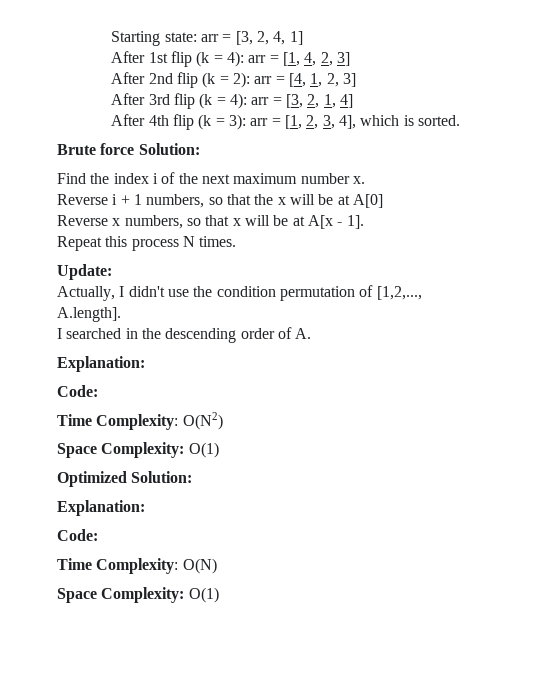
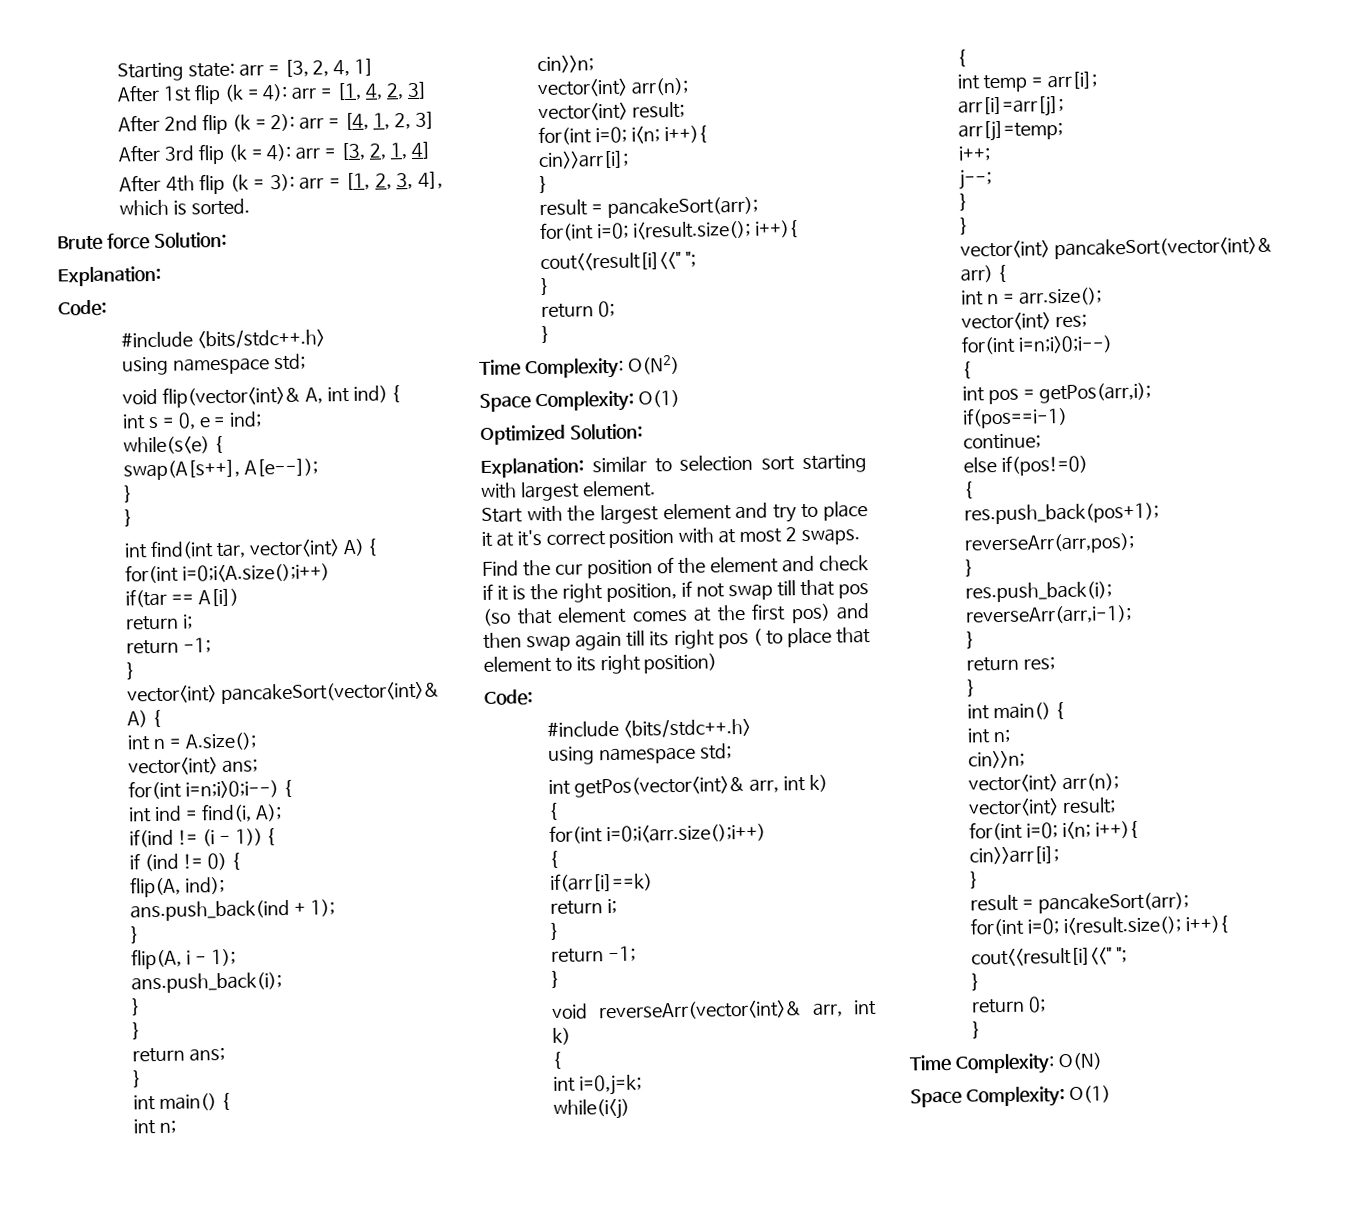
[57,172,365,184] [57,194,383,208] [57,215,364,229] [57,236,237,251] [57,264,112,280] [57,285,422,301] [57,307,121,322] [57,327,312,343] [57,356,145,372] [57,385,98,397] Find the index i of the next maximum number x. // Reverse i + 1 numbers, so that the x will be at A[0] // Reverse x numbers, so that x will be at A[x - 1]. // Repeat this process N times. // Update: // Actually, I didn't use the condition permutation of [1,2,..., A.length]. // I searched in the descending order of A. // Explanation: // Code: -> [57,265,161,287] [58,299,107,317] [121,328,326,349] [122,353,306,376] [122,385,401,408] [122,411,263,430] [123,435,224,455] [123,458,319,481] [123,485,134,503] [124,509,134,527] [124,538,378,560] [125,563,331,584] [125,588,239,608] [125,614,194,631] [126,637,212,655] [126,662,136,680] [127,681,441,704] [127,709,162,728] [127,732,257,751] [128,757,259,776] [128,779,292,800] [128,803,282,823] [129,828,276,848] [129,852,240,872] [130,876,226,898] [130,899,335,922] [130,926,141,944] [131,948,236,970] [131,972,283,994] [131,998,142,1016] [132,1022,142,1040] [132,1046,226,1063] [132,1070,143,1088] [133,1092,230,1111] [133,1119,177,1135] [537,55,595,74] [537,77,690,98] [538,101,686,122] [538,125,707,146] [538,150,630,170] [539,175,549,194] [539,196,758,219] [540,220,798,242] [540,251,697,272] [540,277,551,296] [541,300,616,319] [541,325,551,344] Explanation: // Code: // #include <bits/stdc++.h> // using namespace std; // void flip(vector<int>& A, int ind) { // int s = 0, e = ind; // while(s<e) { // swap(A[s++], A[e--]); // } // } // int find(int tar, vector<int> A) { // for(int i=0;i<A.size();i++) // if(tar == A[i]) // return i; // return -1; // } // vector<int> pancakeSort(vector<int>& A) { // int n = A.size(); // vector<int> ans; // for(int i=n;i>0;i--) { // int ind = find(i, A); // if(ind != (i - 1)) { // if (ind != 0) { // flip(A, ind); // ans.push_back(ind + 1); // } // flip(A, i - 1); // ans.push_back(i); // } // } // return ans; // } // int main() { // int n; // cin>>n; // vector<int> arr(n); // vector<int> result; // for(int i=0; i<n; i++){ // cin>>arr[i]; // } // result = pancakeSort(arr); // for(int i=0; i<result.size(); i++){ // cout<<result[i]<<" "; // } // return 0; // }
[57,529,98,541] // Code: -> [591,454,867,474] [480,480,656,502] [481,501,868,525] [481,527,860,549] [482,555,869,579] [482,579,869,603] [482,603,871,626] [483,627,871,652] [483,653,718,675] [484,689,533,706] [547,717,752,738] [548,743,732,765] [548,774,828,798] [548,802,559,820] [549,823,767,844] [549,850,559,868] [550,872,654,892] [550,898,618,915] [550,922,561,940] [551,945,637,963] [551,970,561,988] [551,999,877,1021] [552,1027,572,1045] [552,1051,562,1069] [553,1074,643,1096] [553,1098,631,1120] [957,49,967,67] [957,71,1098,93] [958,95,1065,118] [958,119,1064,142] [958,146,992,161] [959,169,993,190] [959,193,969,211] [959,217,970,235] [960,236,1274,260] [960,264,1007,283] [961,287,1102,306] [961,312,1088,331] [961,335,1114,355] [962,361,972,379] [962,382,1151,405] [962,406,1069,429] [963,433,1042,450] [963,454,1089,476] [964,481,974,499] [964,502,1160,525] [964,532,1136,555] [965,559,975,577] [965,581,1113,603] [965,604,1133,625] [966,631,976,649] [966,656,1056,672] [967,679,977,697] [967,702,1064,721] [967,728,1012,744] [968,750,1026,769] [968,773,1120,793] [968,797,1117,817] [969,820,1138,841] [969,846,1060,865] [970,871,980,889] [970,892,1189,914] [970,915,1228,937] [971,947,1128,967] [971,973,981,991] [971,996,1047,1014] [972,1021,982,1039] similar to selection sort starting with largest element. // Start with the largest element and try to place it at it's correct position with at most 2 swaps. // Find the cur position of the element and check if it is the right position, if not swap till that pos (so that element comes at the first pos) and then swap again till its right pos ( to place that element to its right position) // Code: // #include <bits/stdc++.h> // using namespace std; // int getPos(vector<int>& arr, int k) // { // for(int i=0;i<arr.size();i++) // { // if(arr[i]==k) // return i; // } // return -1; // } // void reverseArr(vector<int>& arr, int k) // { // int i=0,j=k; // while(i<j) // { // int temp = arr[i]; // arr[i]=arr[j]; // arr[j]=temp; // i++; // j--; // } // } // vector<int> pancakeSort(vector<int>& arr) { // int n = arr.size(); // vector<int> res; // for(int i=n;i>0;i--) // { // int pos = getPos(arr,i); // if(pos==i-1) // continue; // else if(pos!=0) // { // res.push_back(pos+1); // reverseArr(arr,pos); // } // res.push_back(i); // reverseArr(arr,i-1); // } // return res; // } // int main() { // int n; // cin>>n; // vector<int> arr(n); // vector<int> result; // for(int i=0; i<n; i++){ // cin>>arr[i]; // } // result = pancakeSort(arr); // for(int i=0; i<result.size(); i++){ // cout<<result[i]<<" "; // } // return 0; // }

